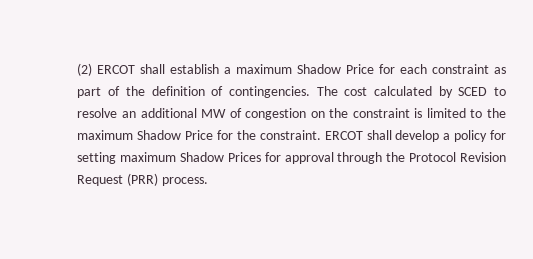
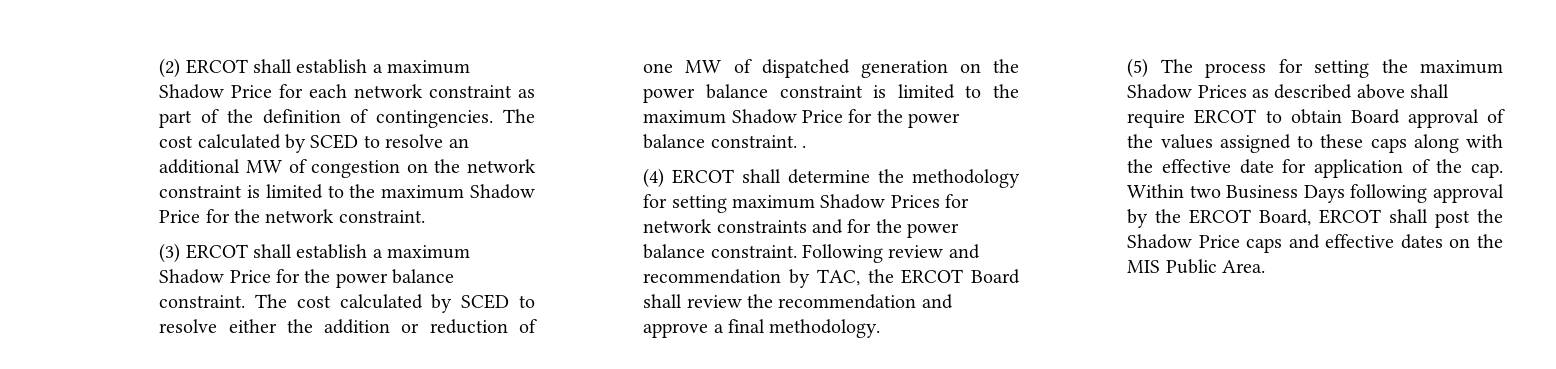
(428, 69) none -> [354,84,424,98] network
(349, 113) none -> [466,159,536,173] network
[259,130,488,142] constraint. ERCOT shall develop a policy -> [265,209,425,223] [159,243,471,263] [159,269,455,288] [159,294,535,313] [159,319,537,334] [643,59,1019,78] [643,84,1019,103] [643,109,961,128] [643,134,807,149] [643,168,1020,188] network constraint. // (3) ERCOT shall establish a maximum Shadow Price for the power balance constraint. The cost calculated by SCED to resolve either the addition or reduction of one MW of dispatched generation on the power balance constraint is limited to the maximum Shadow Price for the power balance constraint. . // (4) ERCOT shall determine the methodology
[284,152,507,164] [77,173,209,186] approval through the Protocol Revision Request (PRR) process. -> [643,219,960,238] [643,244,980,263] [643,269,1020,288] [643,294,953,309] [643,319,881,338] [1127,58,1503,78] [1127,84,1450,99] [1127,109,1505,128] [1127,134,1503,153] [1127,159,1503,178] [1127,184,1504,203] [1127,209,1503,228] [1127,234,1503,253] [1127,259,1266,274] network constraints and for the power balance constraint. Following review and recommendation by TAC, the ERCOT Board shall review the recommendation and approve a final methodology. // (5) The process for setting the maximum Shadow Prices as described above shall require ERCOT to obtain Board approval of the values assigned to these caps along with the effective date for application of the cap. Within two Business Days following approval by the ERCOT Board, ERCOT shall post the Shadow Price caps and effective dates on the MIS Public Area.

